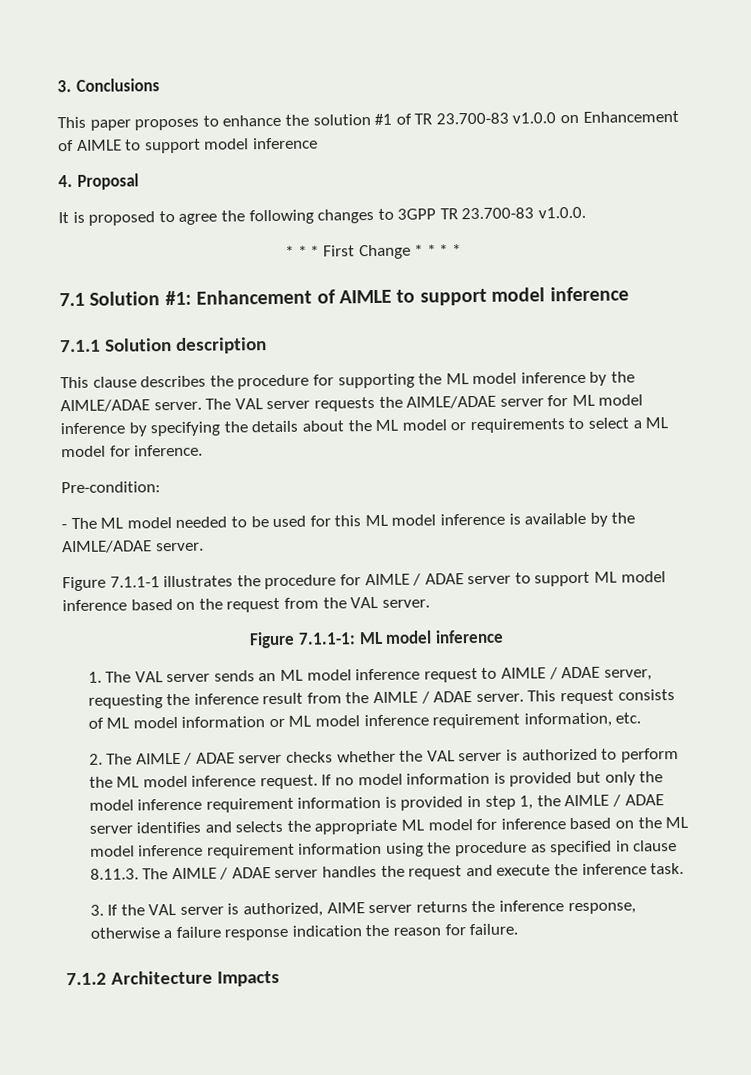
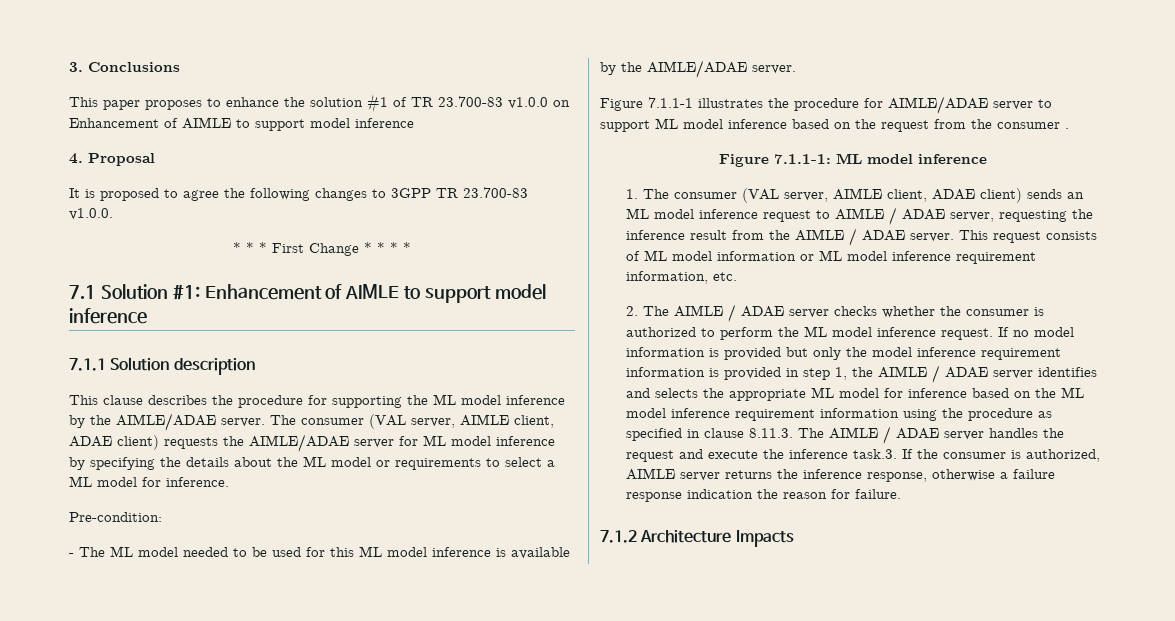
[234,398,311,410] VAL server -> [301,414,554,429] [69,435,159,450] consumer (VAL server, AIMLE client, ADAE client)
[364,573,464,586] AIMLE / ADAE -> [888,96,988,114] AIMLE/ADAE
[350,596,430,609] VAL server. -> [997,122,1069,129] consumer .
[134,671,211,683] VAL server -> [674,188,1023,203] consumer (VAL server, AIMLE client, ADAE client)
[426,750,503,762] VAL server -> [966,309,1030,316] consumer
[650,862,685,875] [89,903,224,916] task. // 3. If the VAL server -> [853,449,1007,459] task.3. If the consumer
[326,902,365,914] AIME -> [626,468,676,480] AIMLE

